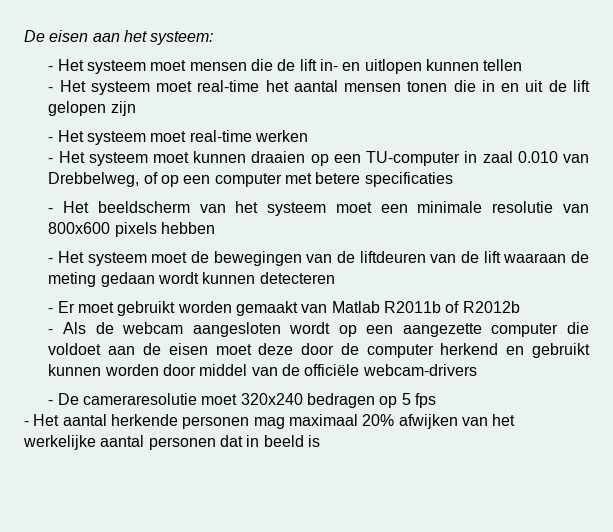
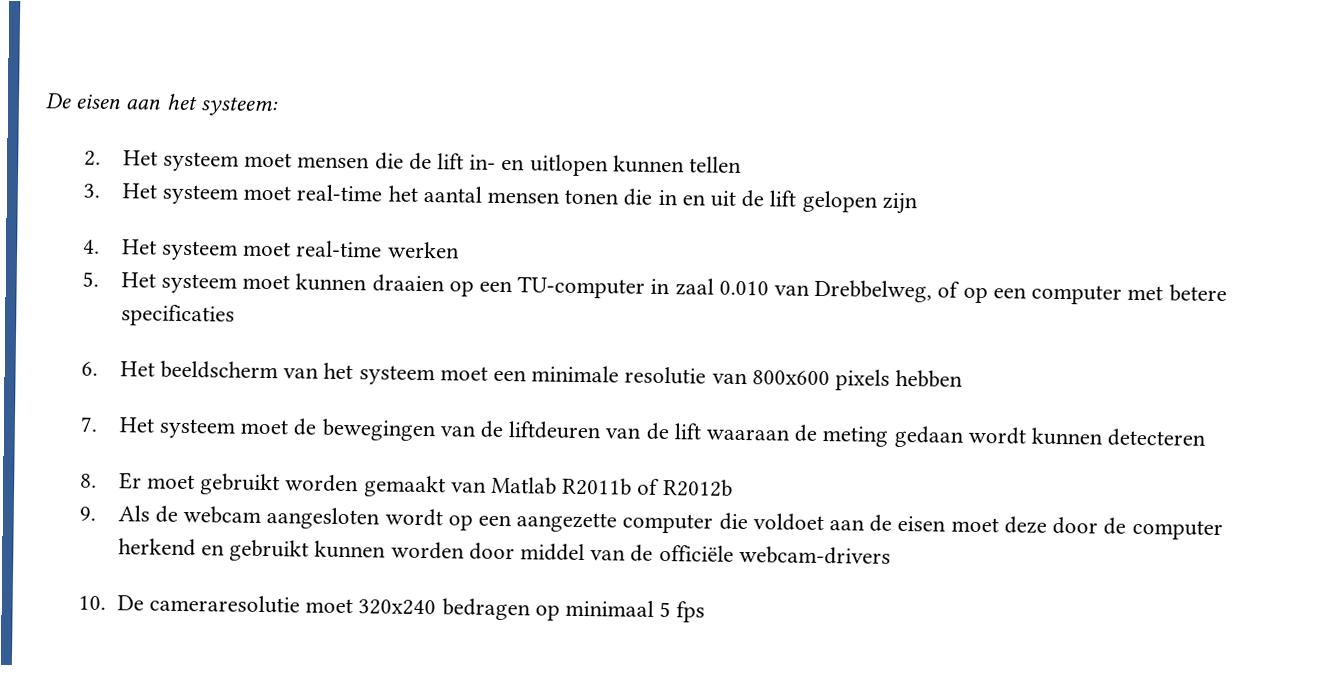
[48,66,54,71] - -> [83,150,101,166] 2.
[48,87,54,92] - -> [82,183,100,198] 3.
[48,137,54,142] - -> [82,239,100,254] 4.
[48,158,54,163] - -> [81,271,99,287] 5.
[48,208,54,213] - -> [80,361,98,376] 6.
[48,258,54,263] - -> [79,416,98,432] 7.
[48,308,54,313] - -> [79,473,97,488] 8.
[48,329,54,334] - -> [78,506,96,521] 9.
[48,400,54,405] - -> [77,595,106,611] 10.
(398, 402) none -> [565,599,655,617] minimaal
[24,414,516,429] [23,435,320,450] // - Het aantal herkende personen mag maximaal 20% afwijken van het werkelijke aantal personen dat in beeld is -> (706, 612) none

